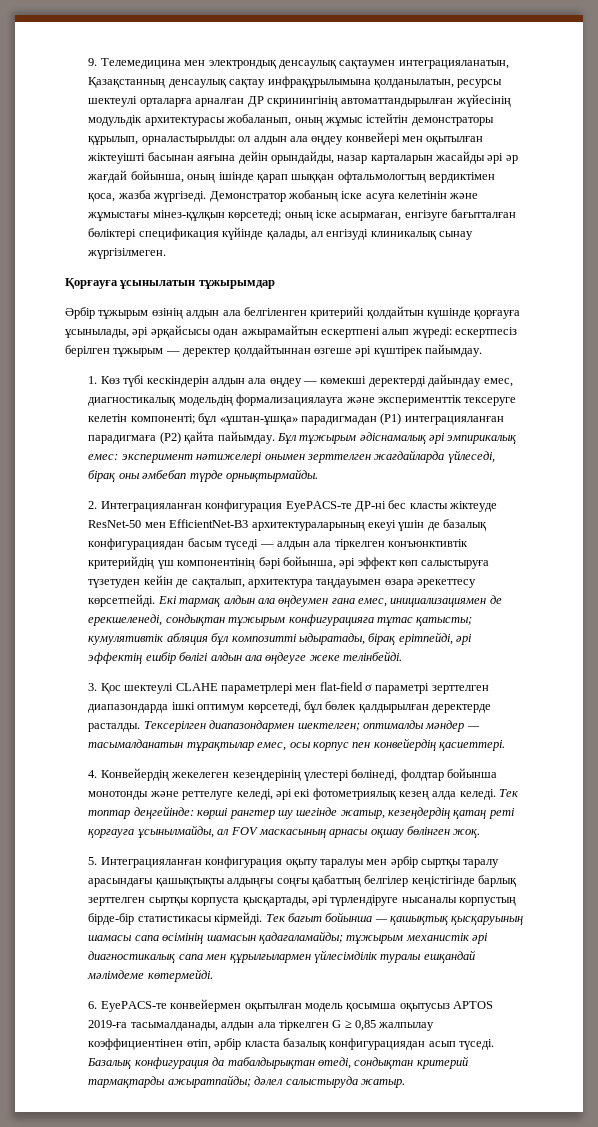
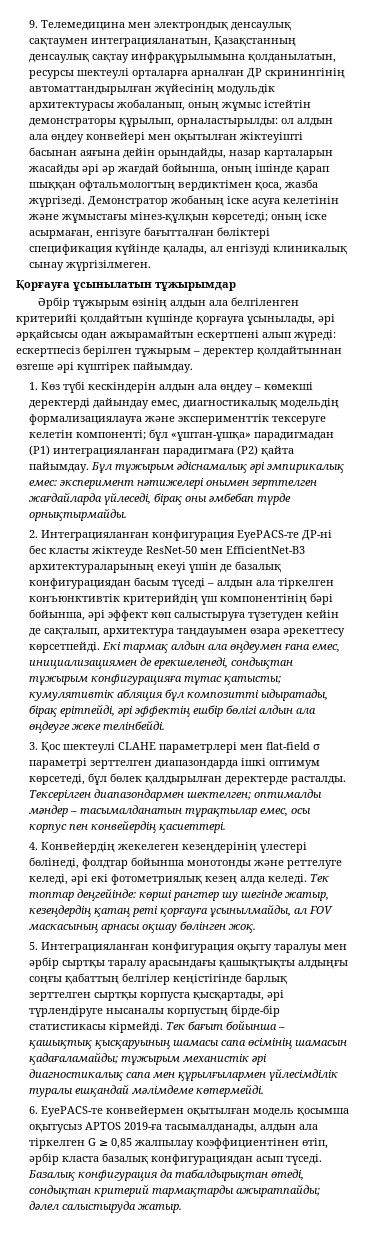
[165,351,180,354] — -> [193,351,200,354] –
[303,381,318,384] — -> [253,387,261,390] –
[259,544,274,547] — -> [206,583,214,586] –
[466,726,480,729] — -> [69,811,77,814] –
[374,919,388,922] — -> [277,1027,285,1030] –

